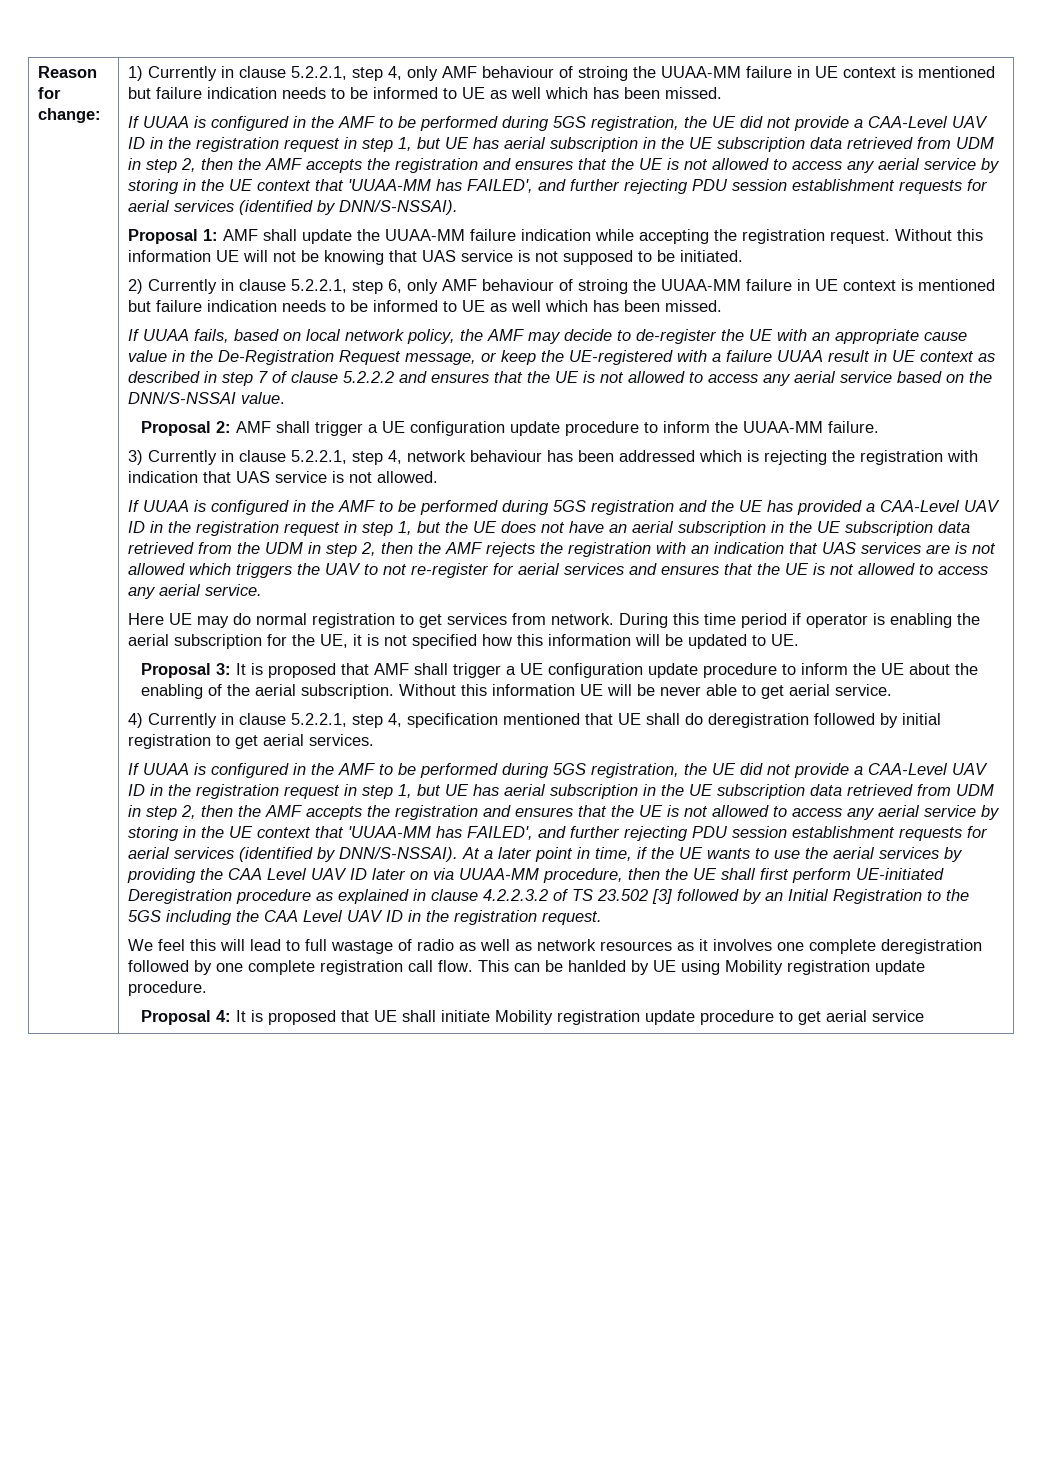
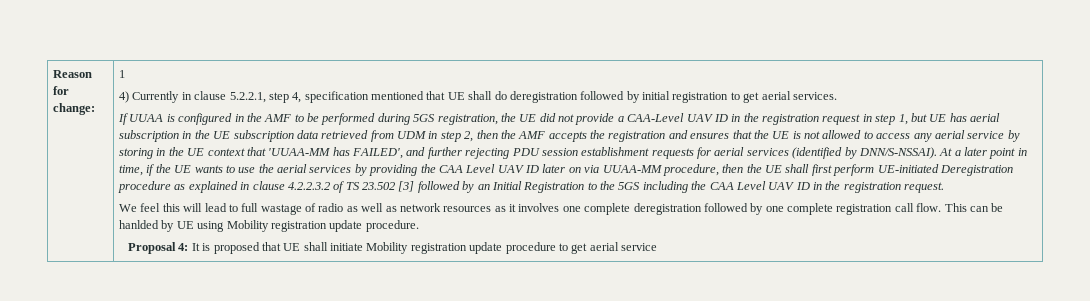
[127,66,995,81] [127,87,722,99] [127,116,988,131] [127,137,994,152] [127,158,1000,173] [127,179,988,194] [127,200,458,215] [127,229,983,244] [127,250,743,265] [127,279,995,294] [127,300,722,312] [127,329,967,344] [127,350,995,365] [127,371,992,386] [127,392,285,404] [140,421,879,436] [127,450,978,465] [127,471,438,483] [127,500,1000,515] [127,521,970,536] [127,542,996,557] [127,563,988,578] [127,584,262,599] [127,613,980,628] [127,634,799,649] [140,663,978,678] [140,684,892,699] 1) Currently in clause 5.2.2.1, step 4, only AMF behaviour of stroing the UUAA-MM failure in UE context is mentioned but failure indication needs to be informed to UE as well which has been missed. // If UUAA is configured in the AMF to be performed during 5GS registration, the UE did not provide a CAA-Level UAV ID in the registration request in step 1, but UE has aerial subscription in the UE subscription data retrieved from UDM in step 2, then the AMF accepts the registration and ensures that the UE is not allowed to access any aerial service by storing in the UE context that 'UUAA-MM has FAILED', and further rejecting PDU session establishment requests for aerial services (identified by DNN/S-NSSAI). // Proposal 1: AMF shall update the UUAA-MM failure indication while accepting the registration request. Without this information UE will not be knowing that UAS service is not supposed to be initiated. // 2) Currently in clause 5.2.2.1, step 6, only AMF behaviour of stroing the UUAA-MM failure in UE context is mentioned but failure indication needs to be informed to UE as well which has been missed. // If UUAA fails, based on local network policy, the AMF may decide to de-register the UE with an appropriate cause value in the De-Registration Request message, or keep the UE-registered with a failure UUAA result in UE context as described in step 7 of clause 5.2.2.2 and ensures that the UE is not allowed to access any aerial service based on the DNN/S-NSSAI value. // Proposal 2: AMF shall trigger a UE configuration update procedure to inform the UUAA-MM failure. // 3) Currently in clause 5.2.2.1, step 4, network behaviour has been addressed which is rejecting the registration with indication that UAS service is not allowed. // If UUAA is configured in the AMF to be performed during 5GS registration and the UE has provided a CAA-Level UAV ID in the registration request in step 1, but the UE does not have an aerial subscription in the UE subscription data retrieved from the UDM in step 2, then the AMF rejects the registration with an indication that UAS services are is not allowed which triggers the UAV to not re-register for aerial services and ensures that the UE is not allowed to access any aerial service. // Here UE may do normal registration to get services from network. During this time period if operator is enabling the aerial subscription for the UE, it is not specified how this information will be updated to UE. // Proposal 3: It is proposed that AMF shall trigger a UE configuration update procedure to inform the UE about the enabling of the aerial subscription. Without this information UE will be never able to get aerial service. -> [119,70,126,78] 1

